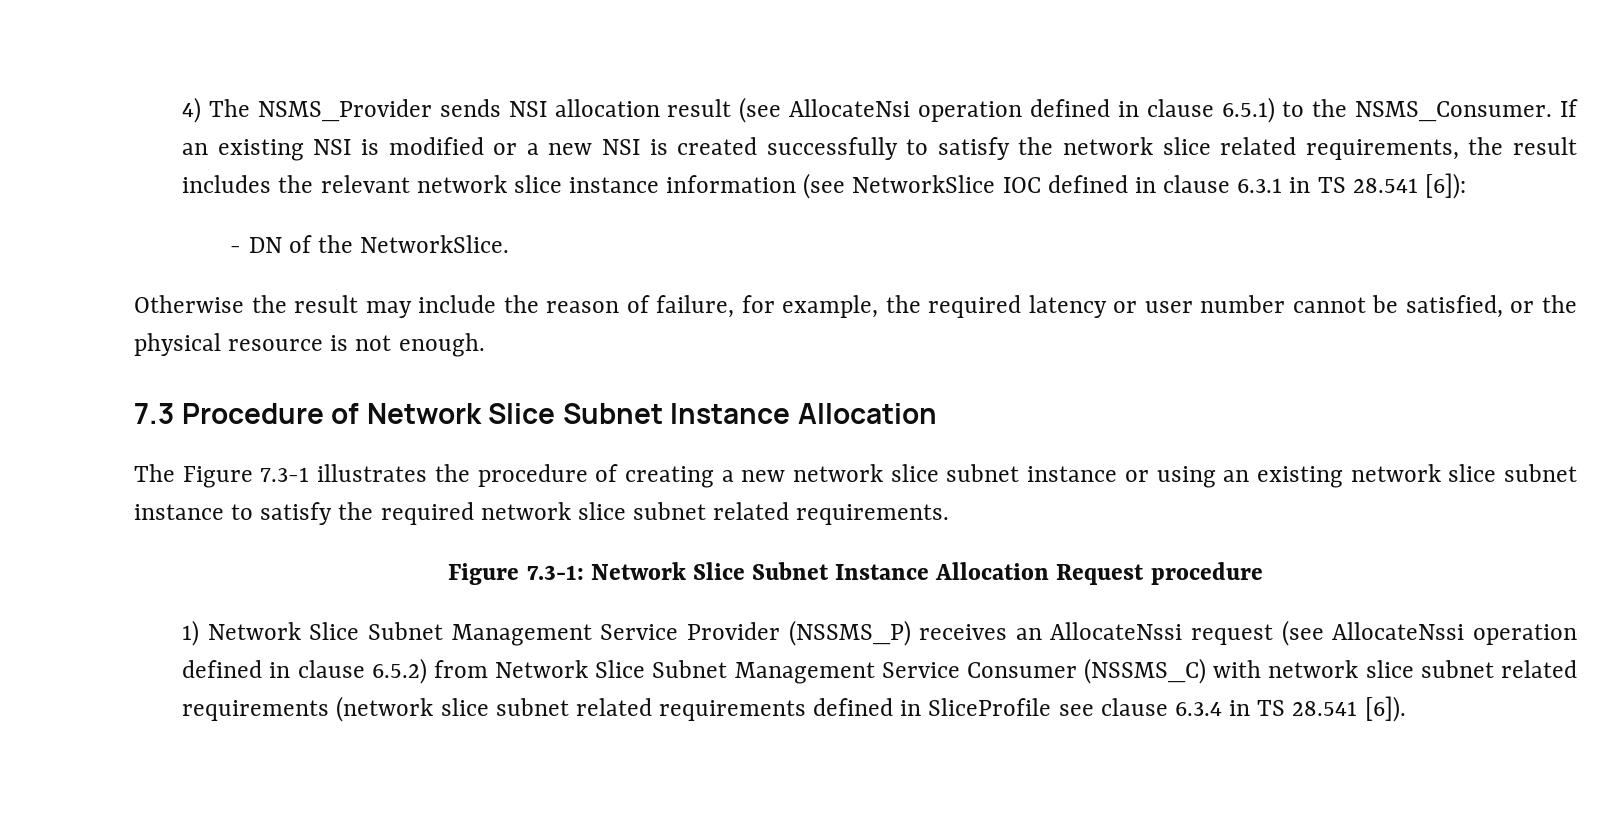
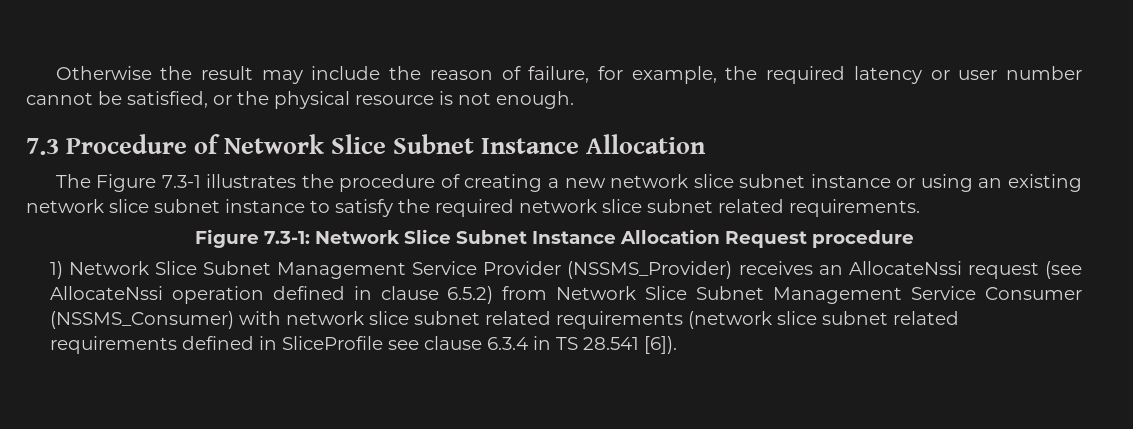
[182,97,1578,123] [182,137,1578,161] [182,173,1466,199] [230,235,510,253] 4) The NSMS_Provider sends NSI allocation result (see AllocateNsi operation defined in clause 6.5.1) to the NSMS_Consumer. If an existing NSI is modified or a new NSI is created successfully to satisfy the network slice related requirements, the result includes the relevant network slice instance information (see NetworkSlice IOC defined in clause 6.3.1 in TS 28.541 [6]): // - DN of the NetworkSlice. // -> (55, 73) none
[788,620,911,646] (NSSMS_P) -> [567,261,733,279] (NSSMS_Provider)
[1084,658,1207,684] (NSSMS_C) -> [49,311,234,329] (NSSMS_Consumer)

